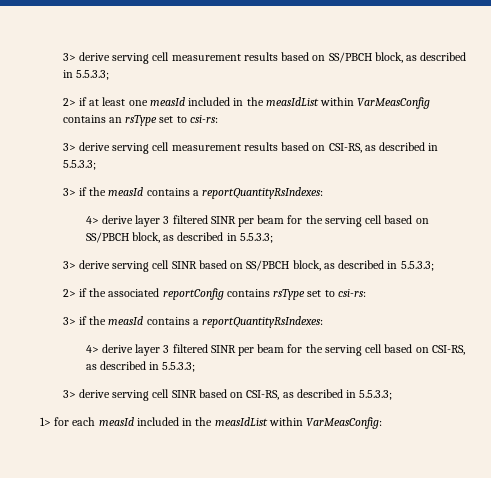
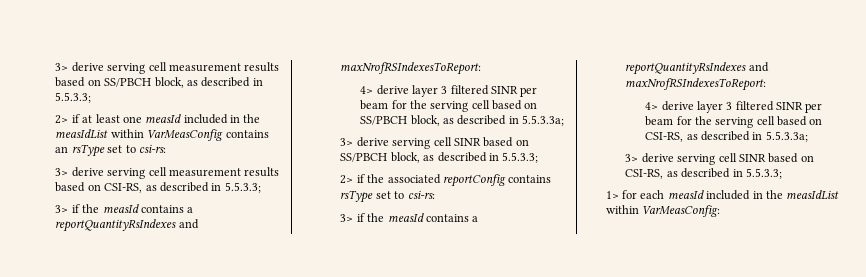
[202,187,324,199] reportQuantityRsIndexes: -> [55,219,199,232] [340,62,482,75] reportQuantityRsIndexes and maxNrofRSIndexesToReport:
[239,233,273,243] 5.5.3.3; -> [522,115,565,126] 5.5.3.3a;
[202,316,324,328] reportQuantityRsIndexes: -> [625,62,769,75] [625,78,767,91] reportQuantityRsIndexes and maxNrofRSIndexesToReport:
[162,362,196,372] 5.5.3.3; -> [765,131,808,142] 5.5.3.3a;

